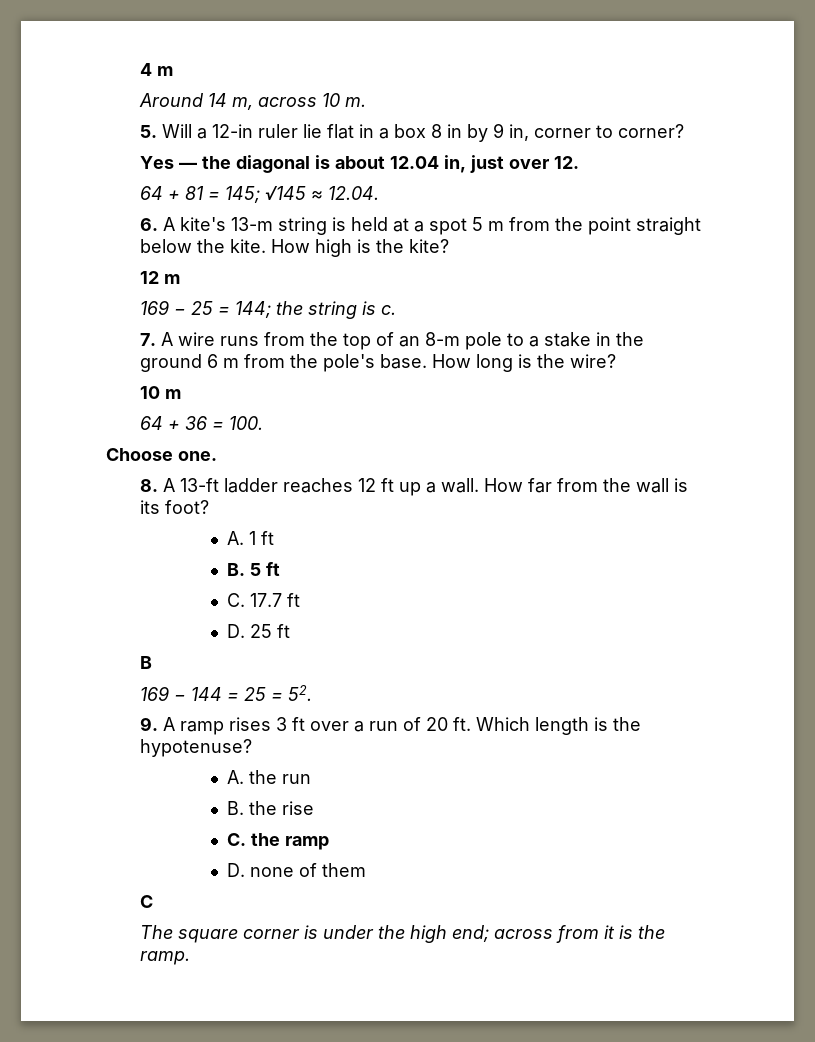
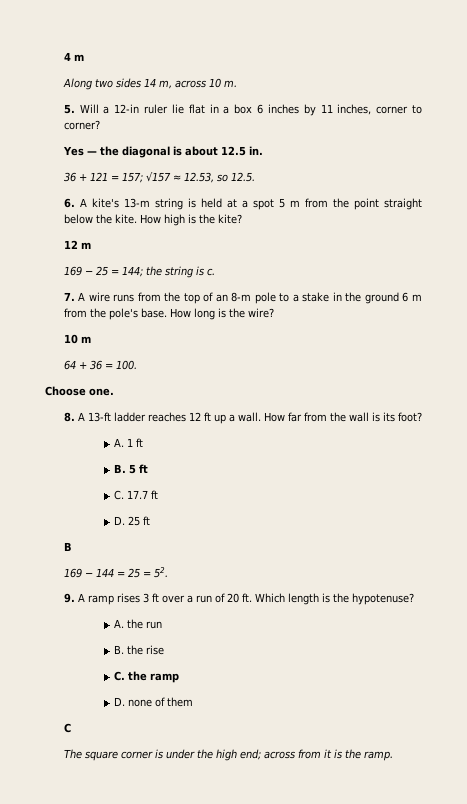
[138,93,203,107] Around -> [62,78,141,90] Along two sides
[430,123,529,142] 8 in by 9 in, -> [257,104,372,116] 6 inches by 11 inches,
[389,155,579,173] [139,186,379,203] 12.04 in, just over 12. // 64 + 81 = 145; √145 ≈ 12.04. -> [220,146,263,156] [63,172,255,183] 12.5 in. // 36 + 121 = 157; √157 ≈ 12.53, so 12.5.

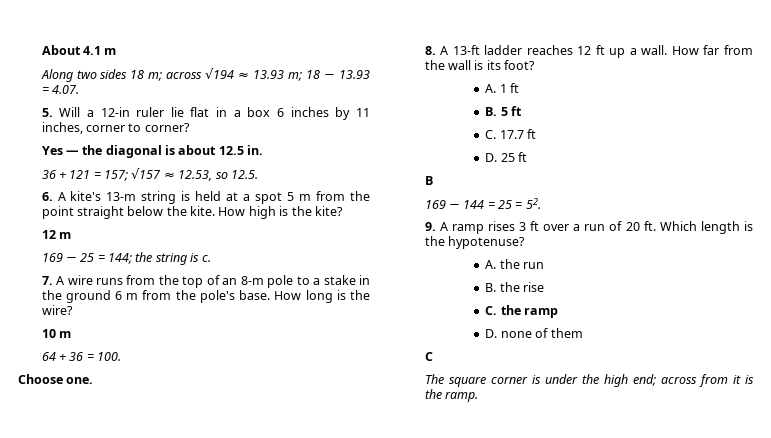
[63,52,71,61] 4 -> [41,45,101,55] About 4.1
[143,78,237,89] 14 m, across 10 m. -> [130,68,370,81] [41,85,79,94] 18 m; across √194 ≈ 13.93 m; 18 − 13.93 = 4.07.

